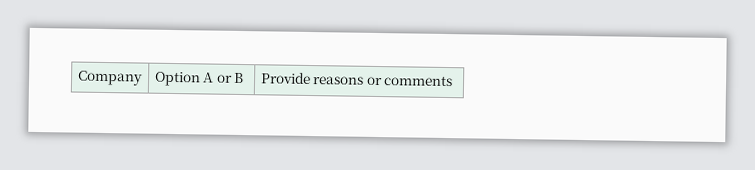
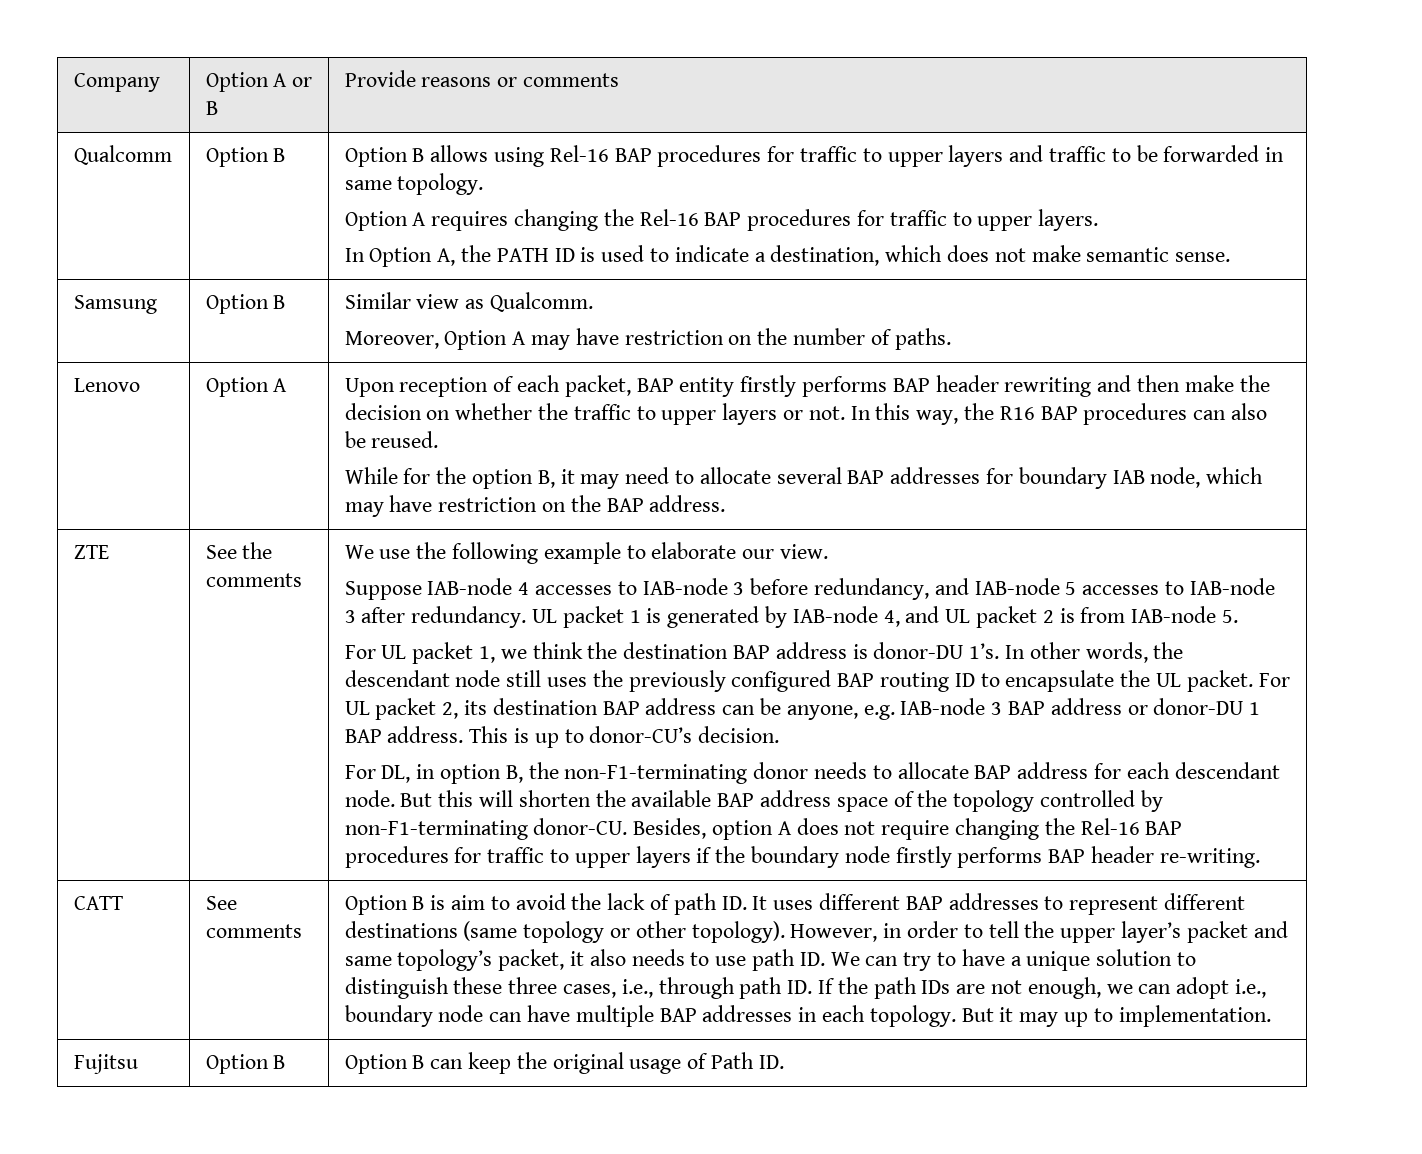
(454, 81) none -> [73,145,172,165] [205,147,286,167] [344,145,1285,167] [344,173,484,195] [344,209,1099,231] [344,245,1231,267] [73,295,157,314] [205,294,286,314] [344,292,593,312] [344,328,951,350] [73,378,140,392] [205,377,288,397] [344,375,1270,397] [344,403,1268,425] [344,431,439,448] [344,467,1264,489] [344,495,726,517] [73,545,109,559] [205,542,273,559] [205,573,302,587] [344,542,828,564] [344,578,1275,600] [344,606,1239,628] [344,642,1184,664] [344,670,1290,692] [344,698,1261,720] [344,726,780,748] [344,762,1280,784] [344,790,1163,812] [344,818,1183,840] [344,846,1260,868] [73,896,123,910] [205,896,237,910] [205,924,302,938] [344,893,1246,915] [344,921,1288,943] [344,949,1197,971] [344,977,1267,999] [344,1005,1271,1027] [73,1054,138,1074] [205,1054,286,1074] [344,1052,784,1074] // Qualcomm | Option B | Option B allows using Rel-16 BAP procedures for traffic to upper layers and traffic to be forwarded in same topology. // Option A requires changing the Rel-16 BAP procedures for traffic to upper layers. // In Option A, the PATH ID is used to indicate a destination, which does not make semantic sense. // Samsung | Option B | Similar view as Qualcomm. // Moreover, Option A may have restriction on the number of paths. // Lenovo | Option A | Upon reception of each packet, BAP entity firstly performs BAP header rewriting and then make the decision on whether the traffic to upper layers or not. In this way, the R16 BAP procedures can also be reused. // While for the option B, it may need to allocate several BAP addresses for boundary IAB node, which may have restriction on the BAP address. // ZTE | See the comments | We use the following example to elaborate our view. // Suppose IAB-node 4 accesses to IAB-node 3 before redundancy, and IAB-node 5 accesses to IAB-node 3 after redundancy. UL packet 1 is generated by IAB-node 4, and UL packet 2 is from IAB-node 5. // For UL packet 1, we think the destination BAP address is donor-DU 1’s. In other words, the descendant node still uses the previously configured BAP routing ID to encapsulate the UL packet. For UL packet 2, its destination BAP address can be anyone, e.g. IAB-node 3 BAP address or donor-DU 1 BAP address. This is up to donor-CU’s decision. // For DL, in option B, the non-F1-terminating donor needs to allocate BAP address for each descendant node. But this will shorten the available BAP address space of the topology controlled by non-F1-terminating donor-CU. Besides, option A does not require changing the Rel-16 BAP procedures for traffic to upper layers if the boundary node firstly performs BAP header re-writing. // CATT | See comments | Option B is aim to avoid the lack of path ID. It uses different BAP addresses to represent different destinations (same topology or other topology). However, in order to tell the upper layer’s packet and same topology’s packet, it also needs to use path ID. We can try to have a unique solution to distinguish these three cases, i.e., through path ID. If the path IDs are not enough, we can adopt i.e., boundary node can have multiple BAP addresses in each topology. But it may up to implementation. // Fujitsu | Option B | Option B can keep the original usage of Path ID.

